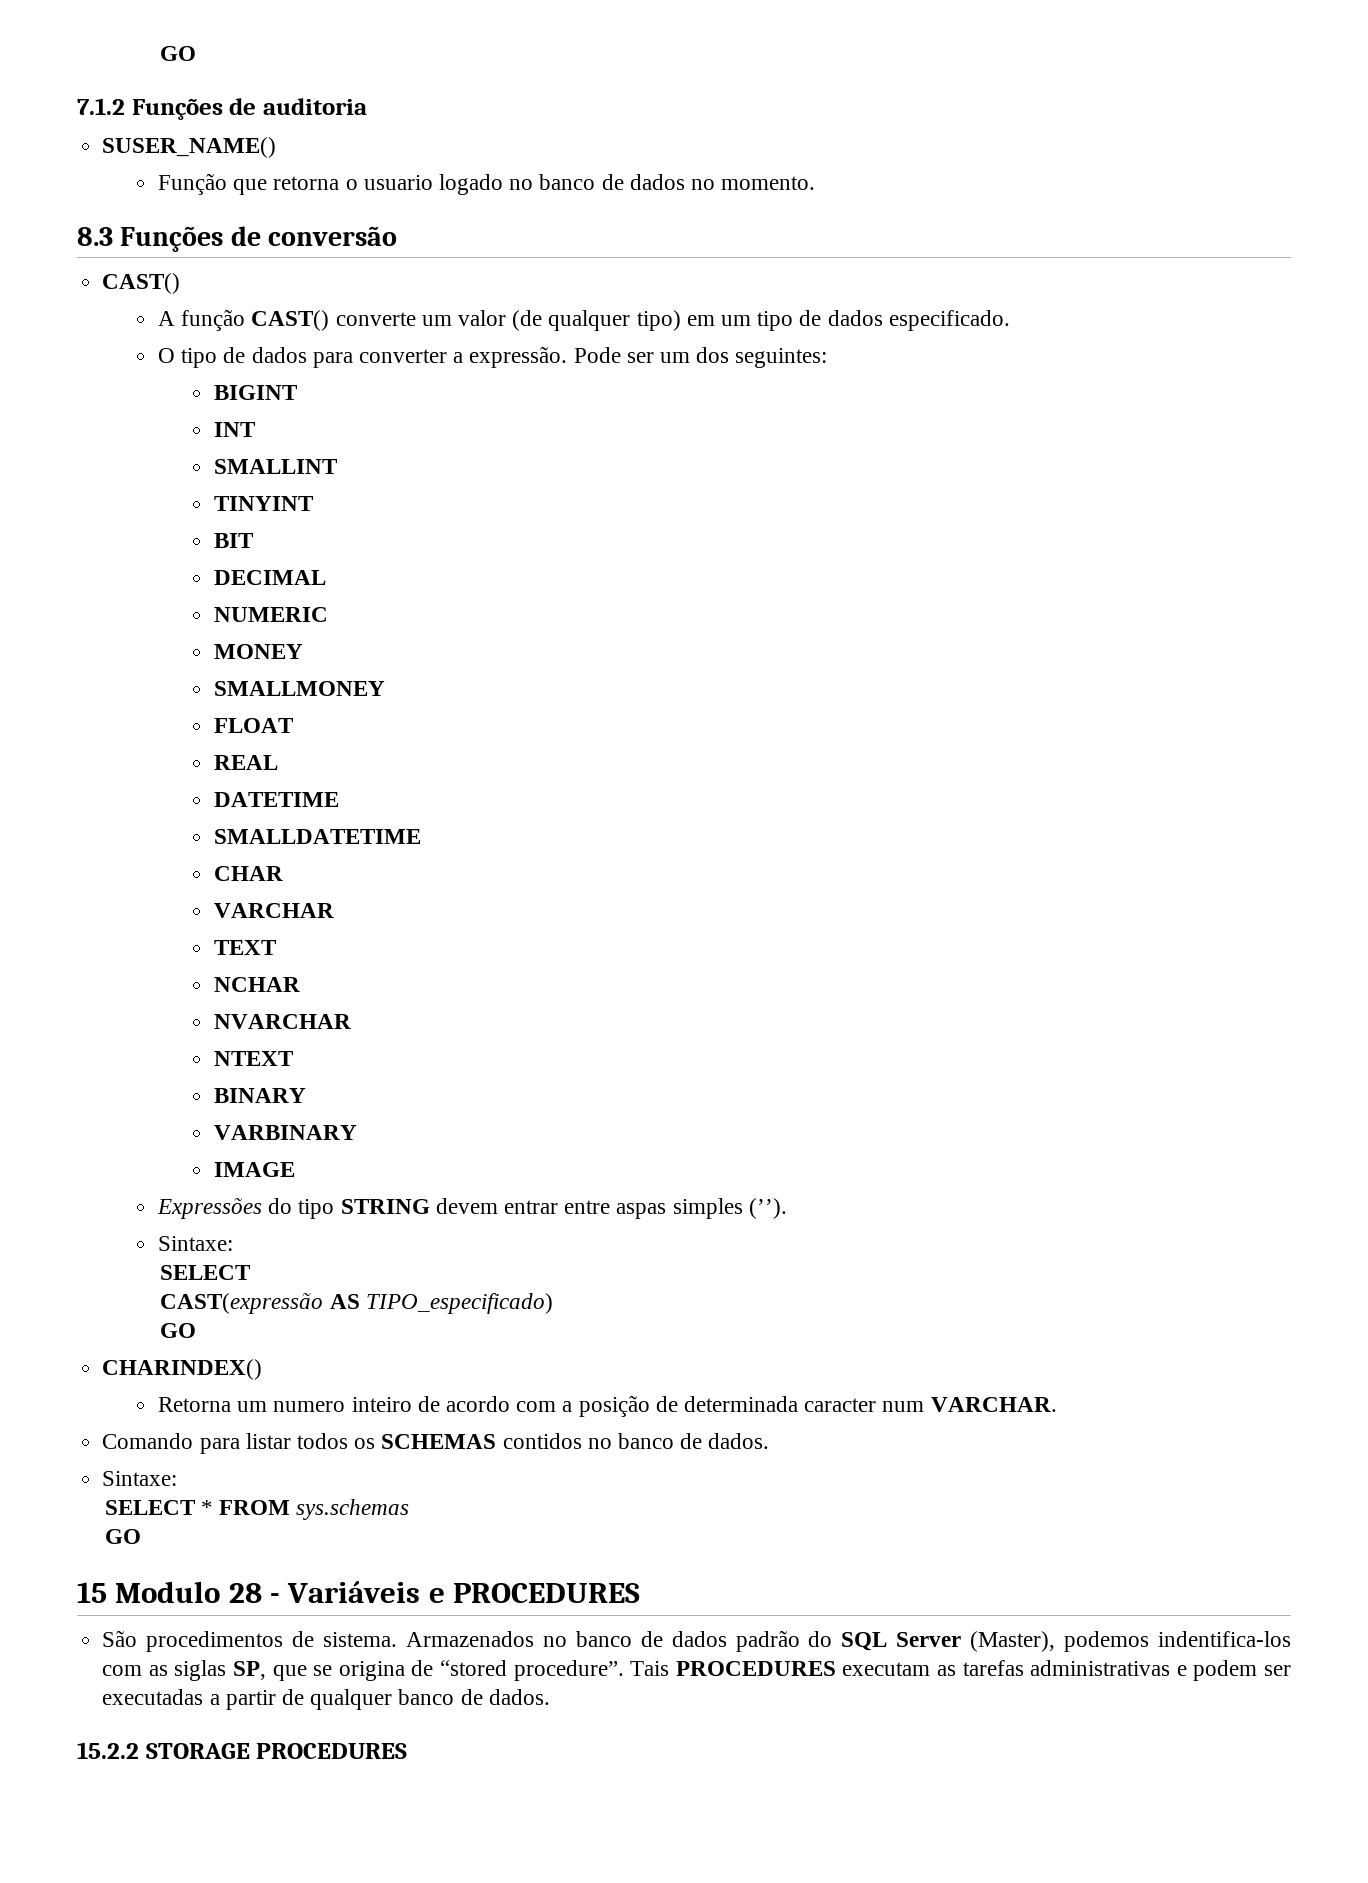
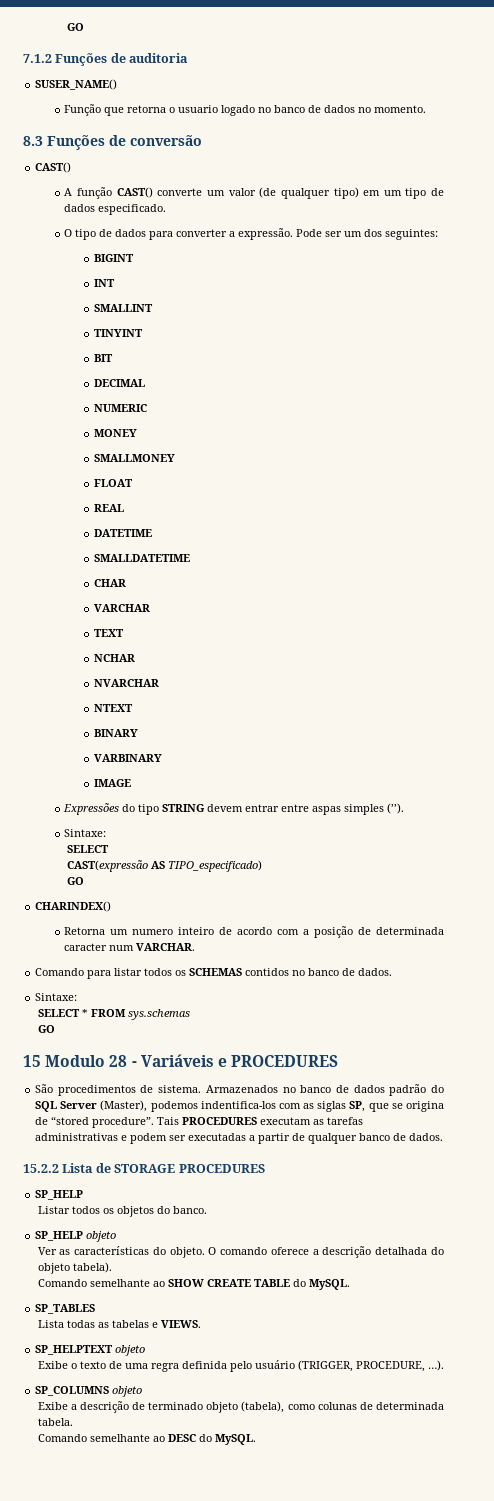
(139, 1750) none -> [62,1163,111,1173] Lista de
(408, 1751) none -> [35,1190,84,1200] [37,1206,207,1217] [35,1231,117,1242] [37,1246,444,1258] [37,1262,112,1274] [37,1279,350,1290] [35,1304,96,1314] [37,1320,201,1328] [35,1345,146,1356] [37,1360,444,1372] [35,1386,143,1397] [37,1401,444,1413] [37,1418,73,1426] [37,1434,256,1445] // SP_HELP // Listar todos os objetos do banco. // SP_HELP objeto // Ver as características do objeto. O comando oferece a descrição detalhada do objeto tabela). // Comando semelhante ao SHOW CREATE TABLE do MySQL. // SP_TABLES // Lista todas as tabelas e VIEWS. // SP_HELPTEXT objeto // Exibe o texto de uma regra definida pelo usuário (TRIGGER, PROCEDURE, …). // SP_COLUMNS objeto // Exibe a descrição de terminado objeto (tabela), como colunas de determinada tabela. // Comando semelhante ao DESC do MySQL.

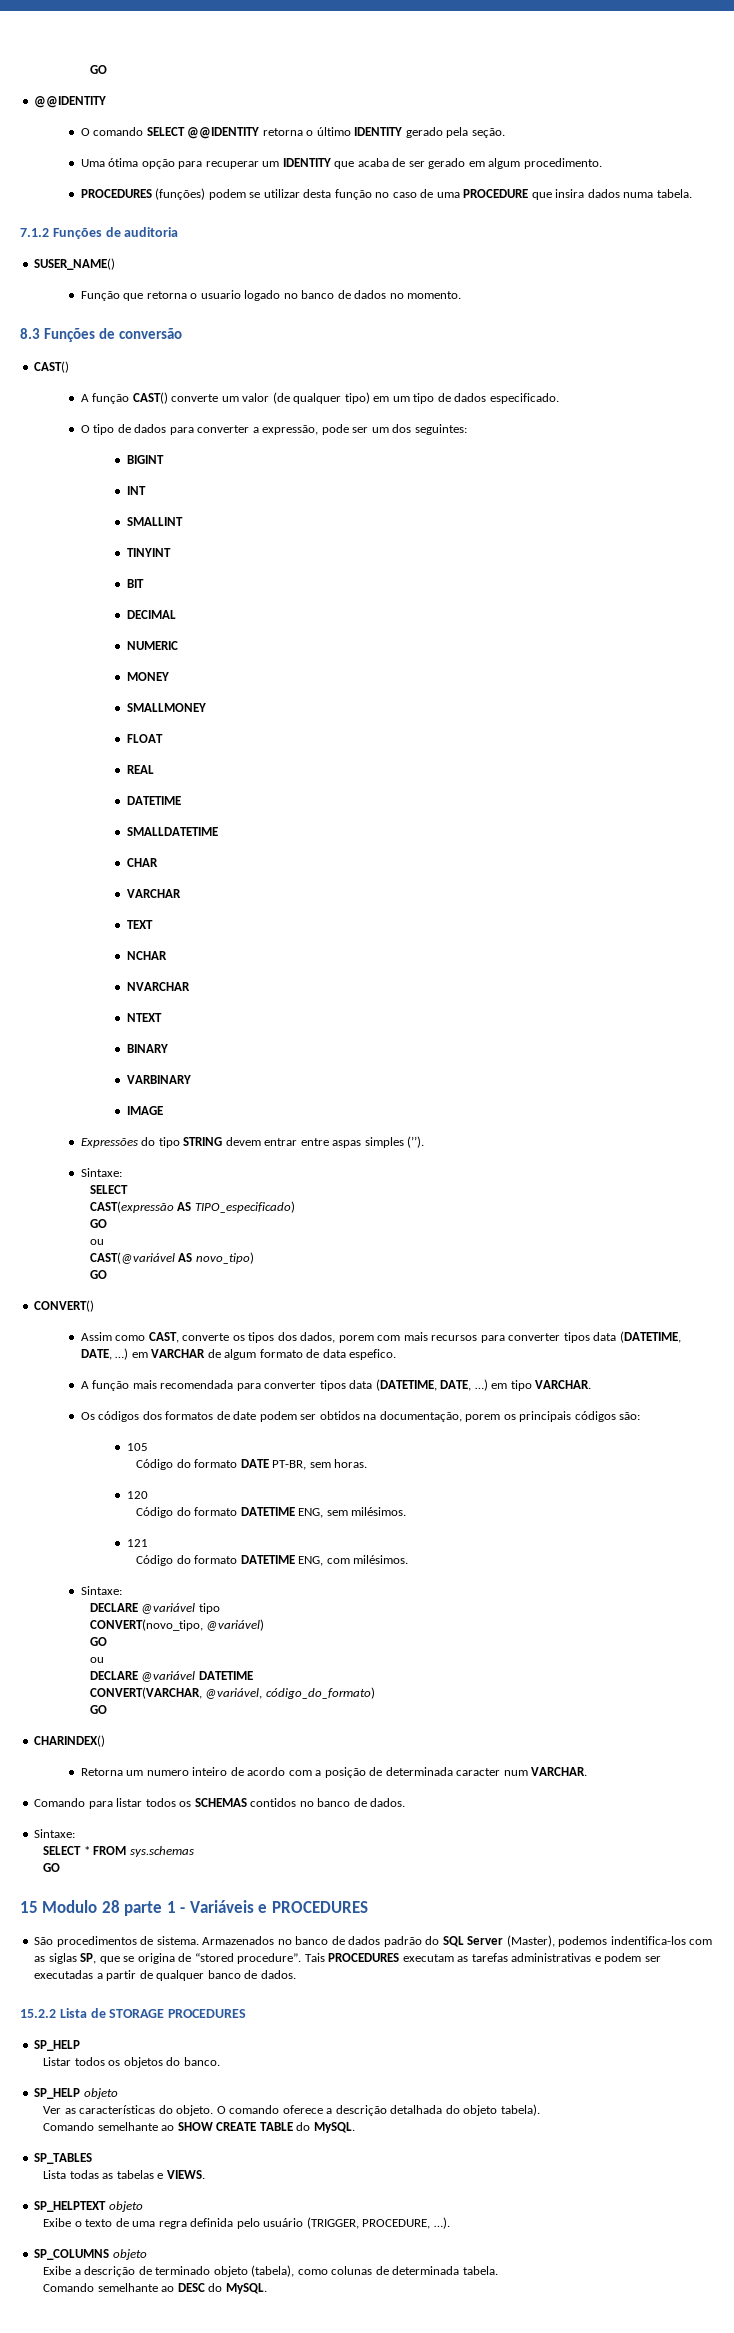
[67,23,85,31] GO -> [89,65,107,74] [34,96,107,108] [80,127,505,139] [80,158,602,169] [80,188,692,200] GO // @@IDENTITY // O comando SELECT @@IDENTITY retorna o último IDENTITY gerado pela seção. // Uma ótima opção para recuperar um IDENTITY que acaba de ser gerado em algum procedimento. // PROCEDURES (funções) podem se utilizar desta função no caso de uma PROCEDURE que insira dados numa tabela.
[238,228,323,240] expressão. Pode -> [262,424,349,435] expressão, pode
(85, 881) none -> [89,1239,104,1245] [89,1252,254,1264] [89,1270,107,1279] [34,1300,95,1312] [80,1331,681,1343] [80,1348,397,1360] [80,1379,592,1391] [80,1411,641,1422] [127,1443,149,1451] [136,1459,368,1470] [127,1491,149,1499] [136,1507,407,1518] [127,1539,149,1547] [136,1555,409,1566] [80,1586,122,1595] [89,1603,220,1614] [89,1619,265,1631] [89,1637,107,1646] [89,1657,104,1663] [89,1671,253,1682] [89,1687,375,1699] [89,1705,107,1714] // ou // CAST(@variável AS novo_tipo) // GO // CONVERT() // Assim como CAST, converte os tipos dos dados, porem com mais recursos para converter tipos data (DATETIME, DATE, …) em VARCHAR de algum formato de data espefico. // A função mais recomendada para converter tipos data (DATETIME, DATE, …) em tipo VARCHAR. // Os códigos dos formatos de date podem ser obtidos na documentação, porem os principais códigos são: // 105 // Código do formato DATE PT-BR, sem horas. // 120 // Código do formato DATETIME ENG, sem milésimos. // 121 // Código do formato DATETIME ENG, com milésimos. // Sintaxe: // DECLARE @variável tipo // CONVERT(novo_tipo, @variável) // GO // ou // DECLARE @variável DATETIME // CONVERT(VARCHAR, @variável, código_do_formato) // GO
(128, 1061) none -> [124,1901,176,1916] parte 1

